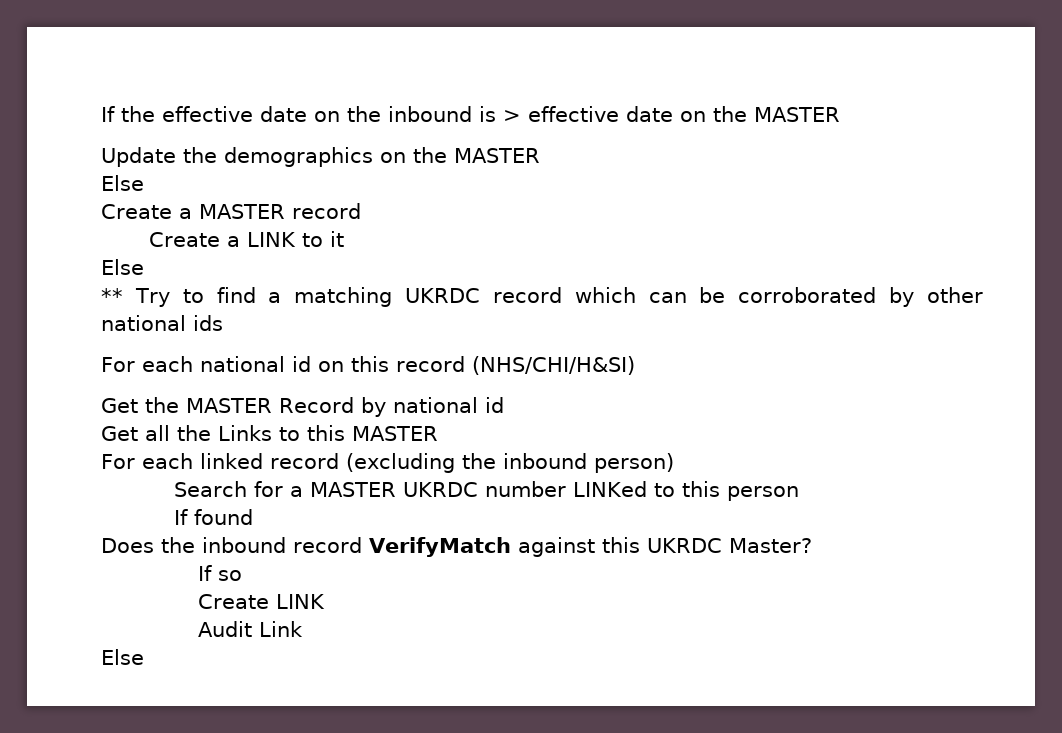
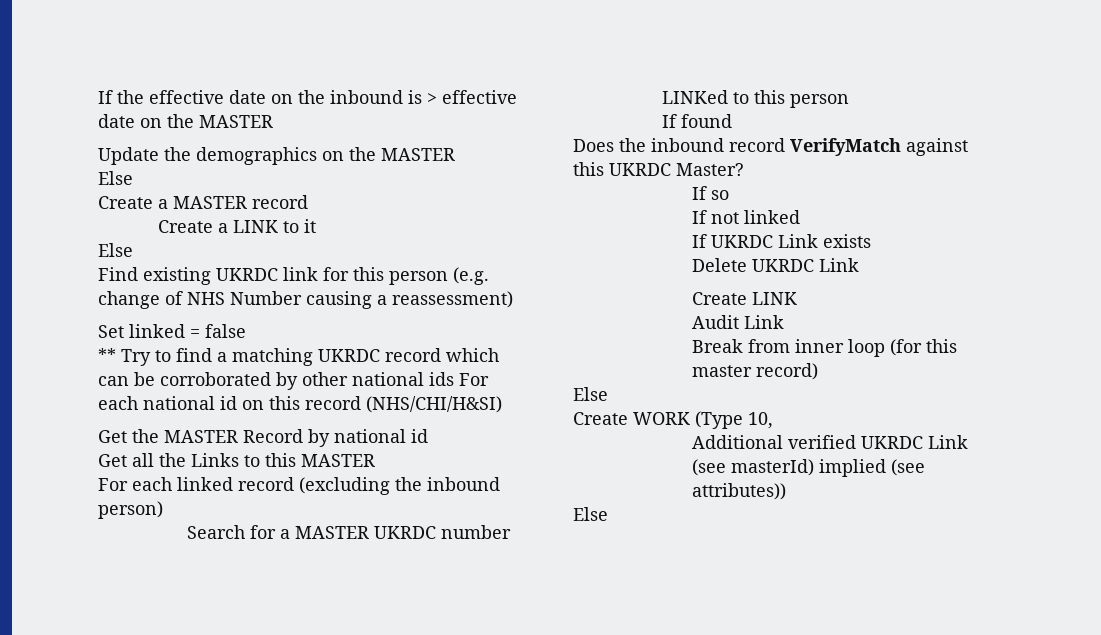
(144, 267) none -> [98,267,489,285] [98,291,513,309] [98,324,246,338] // Find existing UKRDC link for this person (e.g. change of NHS Number causing a reassessment) // Set linked = false
(223, 323) // -> (454, 379) none
[197,594,325,609] [197,621,303,637] Create LINK // Audit Link -> [692,210,801,224] [692,234,872,248] [692,258,860,272] [692,292,798,305] [692,315,785,329] [692,339,958,357] [692,363,819,380] [573,387,608,401] [573,411,773,429] [692,435,969,449] [692,459,926,477] [692,483,787,500] If not linked // If UKRDC Link exists // Delete UKRDC Link // Create LINK // Audit Link // Break from inner loop (for this master record) // Else // Create WORK (Type 10, // Additional verified UKRDC Link (see masterId) implied (see attributes))

